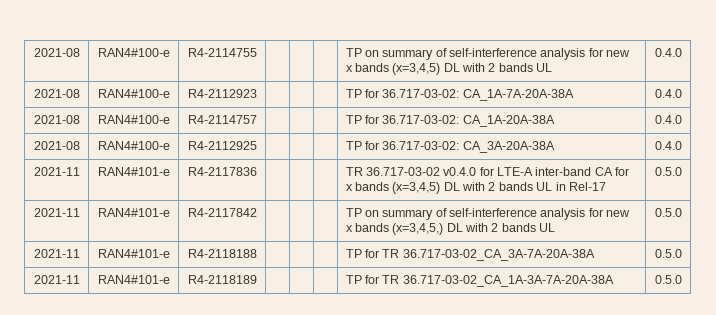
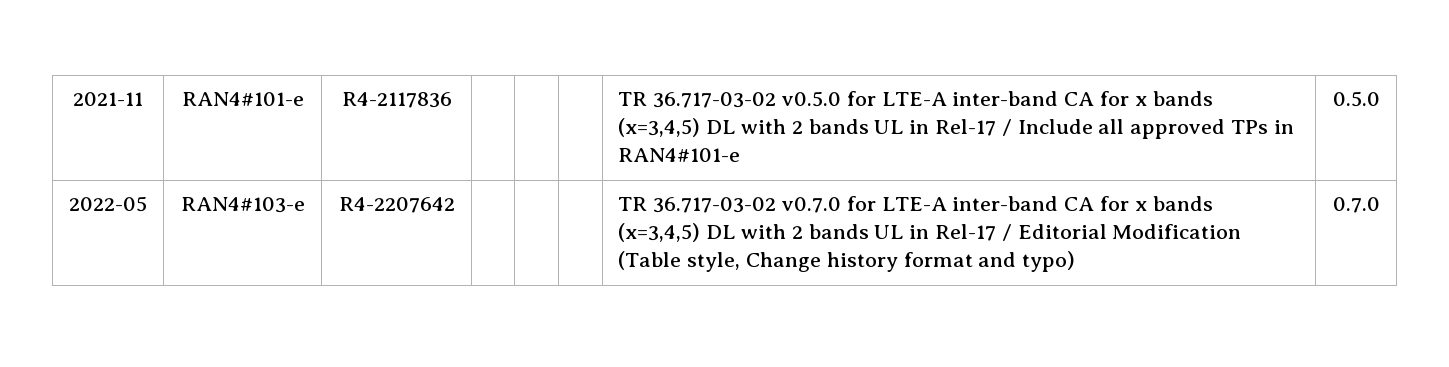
[33,48,80,57] [97,48,170,57] [187,48,257,57] [345,48,631,60] [345,63,553,75] [654,48,682,57] [33,89,80,98] [97,89,170,98] [187,89,257,98] [345,89,574,101] [654,89,682,98] [33,115,80,124] [97,115,170,124] [187,115,257,124] [345,115,555,127] [654,115,682,124] [33,141,80,150] [97,141,170,150] [187,141,257,150] [345,141,555,153] [654,141,682,150] 2021-08 | RAN4#100-e | R4-2114755 | | | | TP on summary of self-interference analysis for new x bands (x=3,4,5) DL with 2 bands UL | 0.4.0 // 2021-08 | RAN4#100-e | R4-2112923 | | | | TP for 36.717-03-02: CA_1A-7A-20A-38A | 0.4.0 // 2021-08 | RAN4#100-e | R4-2114757 | | | | TP for 36.717-03-02: CA_1A-20A-38A | 0.4.0 // 2021-08 | RAN4#100-e | R4-2112925 | | | | TP for 36.717-03-02: CA_3A-20A-38A | 0.4.0 // -> (73, 99) none
[443,167,477,176] v0.4.0 -> [782,91,842,107] v0.5.0
[654,167,682,176] [33,208,80,217] [97,208,170,217] [187,208,257,217] [345,208,631,220] [345,223,556,235] [654,208,682,217] [33,249,80,258] [97,249,170,258] [187,249,257,258] [345,249,595,261] [654,249,682,258] [33,275,80,284] [97,275,170,284] [187,275,257,284] [345,275,614,287] [654,275,682,284] | 0.5.0 // 2021-11 | RAN4#101-e | R4-2117842 | | | | TP on summary of self-interference analysis for new x bands (x=3,4,5,) DL with 2 bands UL | 0.5.0 // 2021-11 | RAN4#101-e | R4-2118188 | | | | TP for TR 36.717-03-02_CA_3A-7A-20A-38A | 0.5.0 // 2021-11 | RAN4#101-e | R4-2118189 | | | | TP for TR 36.717-03-02_CA_1A-3A-7A-20A-38A | 0.5.0 -> [1001,119,1294,139] [618,148,741,162] [1332,91,1380,107] [69,196,147,212] [180,197,305,213] [338,197,455,213] [618,196,1213,213] [618,223,1242,242] [618,251,1076,272] [1332,197,1380,213] / Include all approved TPs in RAN4#101-e | 0.5.0 // 2022-05 | RAN4#103-e | R4-2207642 | | | | TR 36.717-03-02 v0.7.0 for LTE-A inter-band CA for x bands (x=3,4,5) DL with 2 bands UL in Rel-17 / Editorial Modification (Table style, Change history format and typo) | 0.7.0

